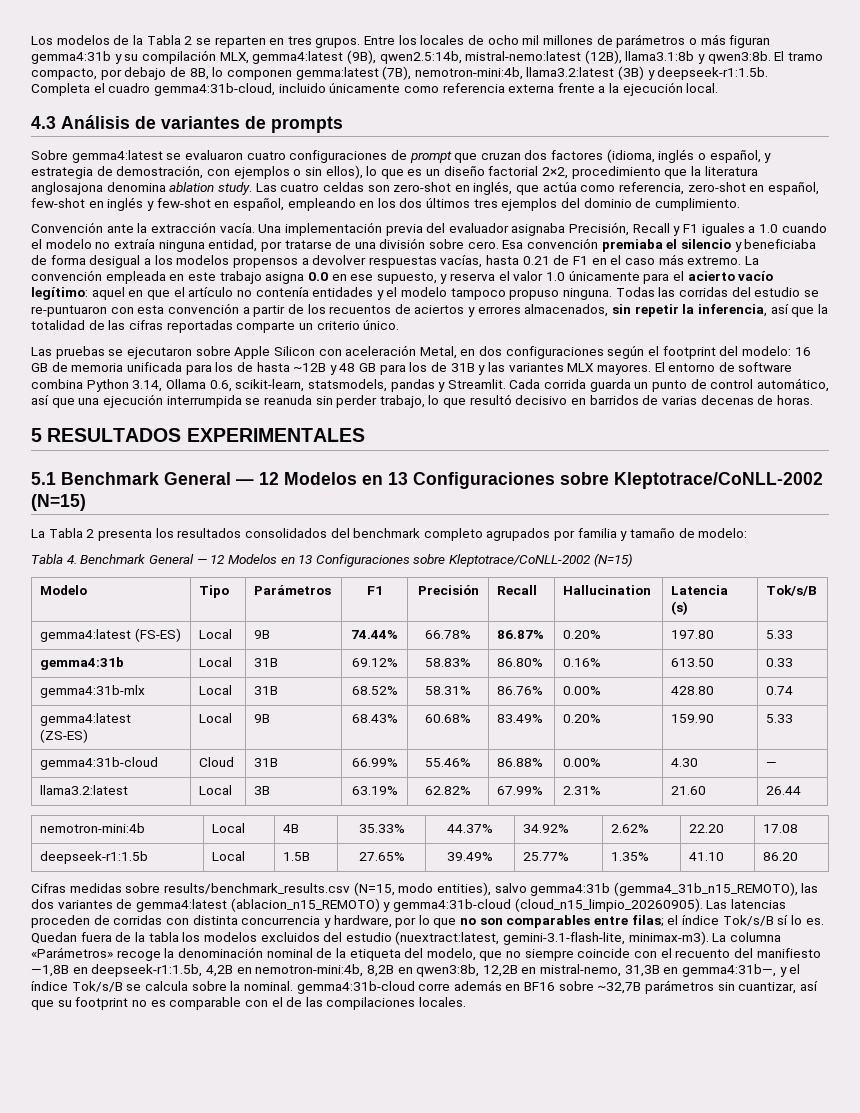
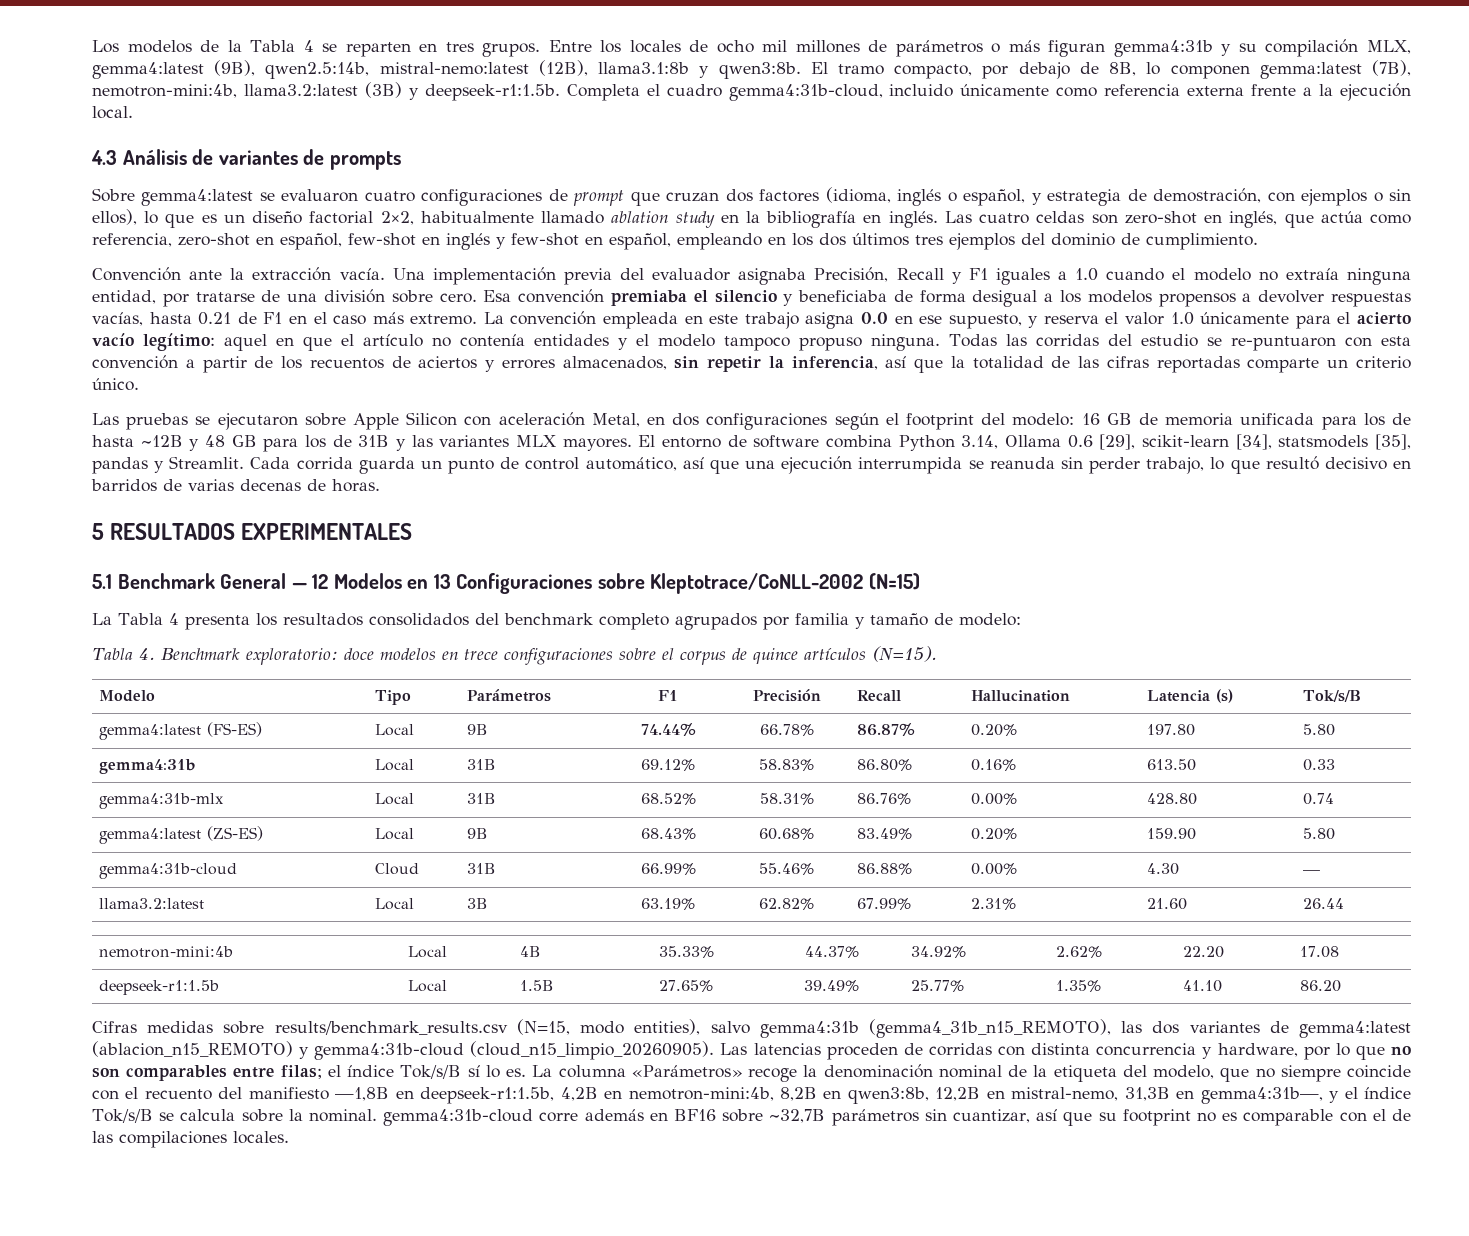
[184,36,193,45] 2 -> [303,40,314,52] 4
[571,166,758,179] [31,182,252,195] procedimiento que la literatura anglosajona denomina ablation study. -> [420,211,938,228] habitualmente llamado ablation study en la bibliografía en inglés.
[209,379,387,392] 0.6, scikit-learn, statsmodels, -> [1067,434,1411,450] 0.6 [29], scikit-learn [34], statsmodels [35],
[86,529,95,538] 2 -> [168,613,179,625] 4
[148,553,633,567] General — 12 Modelos en 13 Configuraciones sobre Kleptotrace/CoNLL-2002 (N=15) -> [245,646,937,665] exploratorio: doce modelos en trece configuraciones sobre el corpus de quince artículos (N=15).
[766,630,794,639] 5.33 -> [1303,724,1336,736] 5.80
[766,714,794,723] 5.33 -> [1303,828,1336,840] 5.80
[31,931,709,945] Quedan fuera de la tabla los modelos excluidos del estudio (nuextract:latest, gemini-3.1-flash-lite, minimax-m3). -> (527, 1072) none

